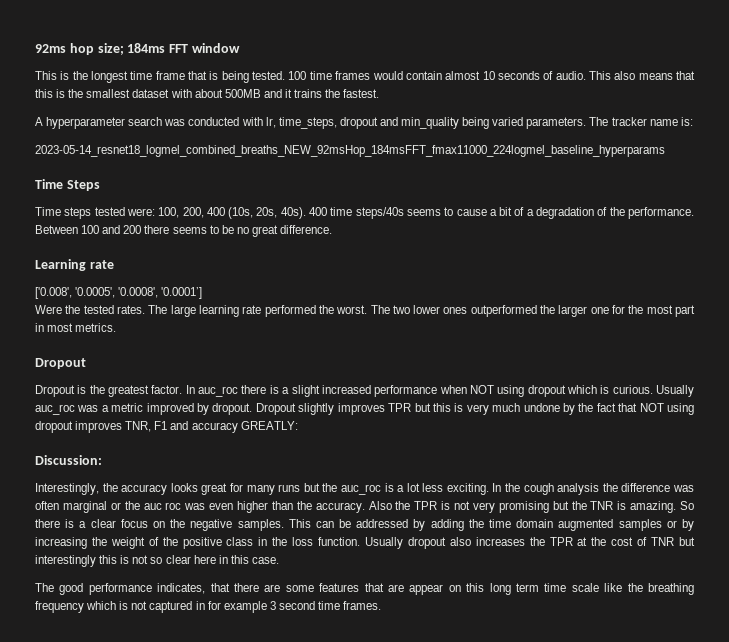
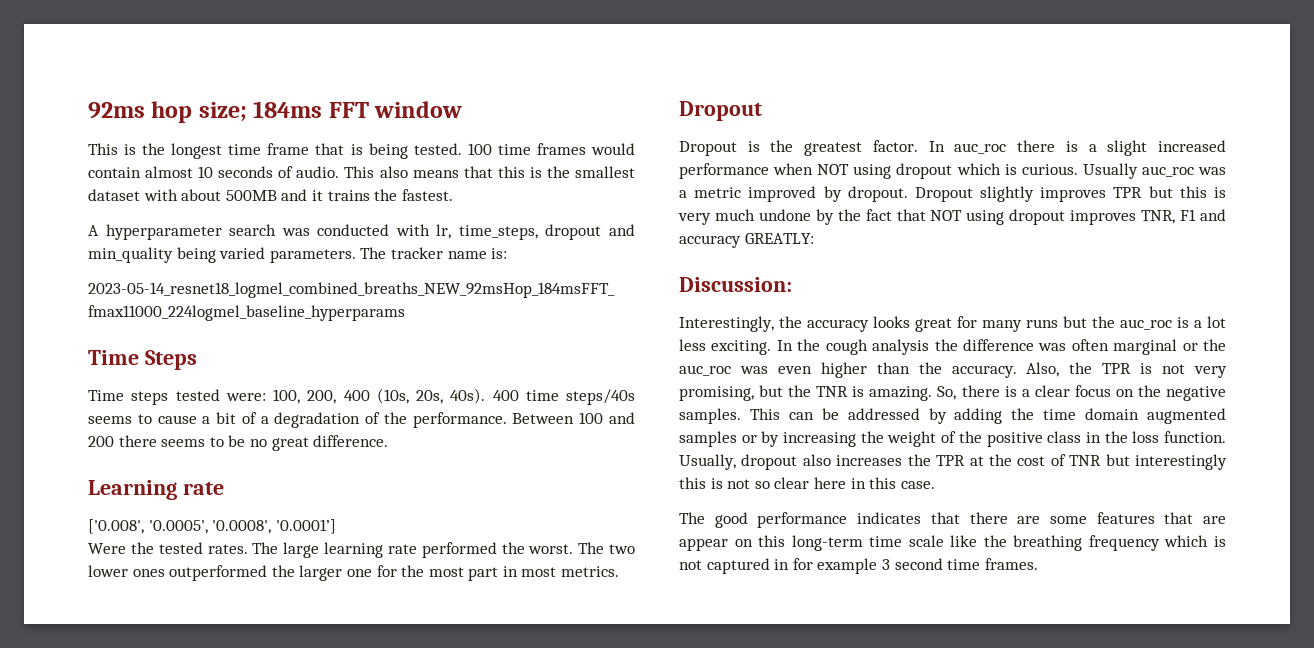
[143,502,182,510] auc roc -> [679,365,731,376] auc_roc
[368,501,392,510] Also -> [1026,362,1060,377] Also,
[498,501,549,513] promising -> [679,386,754,401] promising,
[680,501,694,510] So -> [937,386,957,400] So,
[364,537,403,549] Usually -> [679,454,736,470] Usually,
[157,583,206,594] indicates, -> [857,512,922,524] indicates
[489,583,539,595] long term -> [791,535,863,551] long-term

